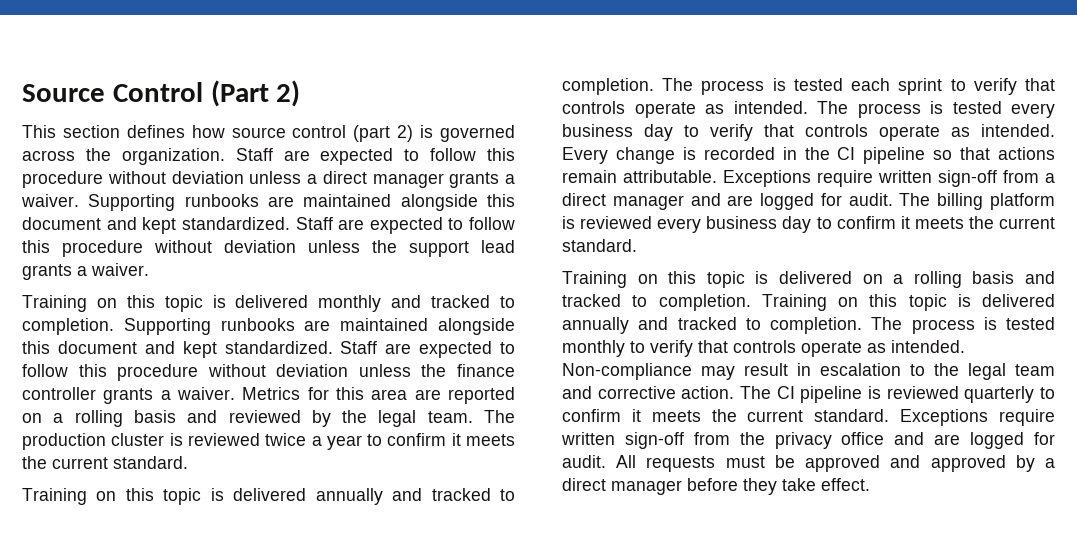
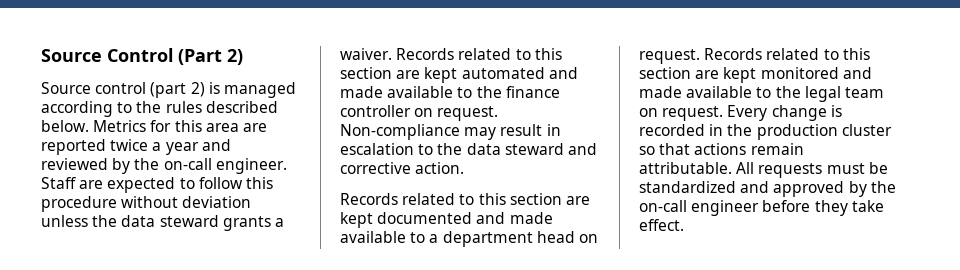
[22,125,516,142] [22,148,515,165] [22,171,515,188] [21,194,515,211] [22,217,290,234] This section defines how source control (part 2) is governed across the organization. Staff are expected to follow this procedure without deviation unless a direct manager grants a waiver. Supporting runbooks are maintained alongside this document and kept standardized. -> [41,82,296,98] [41,101,278,117] [41,120,267,132] [41,139,231,155] [41,158,287,174] Source control (part 2) is managed according to the rules described below. Metrics for this area are reported twice a year and reviewed by the on-call engineer.
[409,240,515,257] [22,263,149,280] [22,295,516,312] [22,318,515,335] [22,341,515,358] [22,364,515,381] [22,387,515,404] [22,410,515,427] [22,433,516,450] [22,456,188,469] [22,488,516,505] [562,78,1055,95] [562,101,1055,118] [562,124,1055,141] [562,147,1055,164] [562,170,1055,187] [562,193,1055,210] [562,216,1055,233] [562,239,637,252] [562,271,1055,288] [562,294,1055,311] [562,317,1055,334] [562,340,965,357] support lead grants a waiver. // Training on this topic is delivered monthly and tracked to completion. Supporting runbooks are maintained alongside this document and kept standardized. Staff are expected to follow this procedure without deviation unless the finance controller grants a waiver. Metrics for this area are reported on a rolling basis and reviewed by the legal team. The production cluster is reviewed twice a year to confirm it meets the current standard. // Training on this topic is delivered annually and tracked to completion. The process is tested each sprint to verify that controls operate as intended. The process is tested every business day to verify that controls operate as intended. Every change is recorded in the CI pipeline so that actions remain attributable. Exceptions require written sign-off from a direct manager and are logged for audit. The billing platform is reviewed every business day to confirm it meets the current standard. // Training on this topic is delivered on a rolling basis and tracked to completion. Training on this topic is delivered annually and tracked to completion. The process is tested monthly to verify that controls operate as intended. -> [121,215,284,231] [340,48,562,60] [340,67,578,83] [340,86,560,98] [340,105,499,121] data steward grants a waiver. Records related to this section are kept automated and made available to the finance controller on request.
[968,363,1055,380] legal team -> [466,143,564,155] data steward
[740,386,1055,403] [562,409,1055,426] [561,432,1055,449] [562,455,606,468] The CI pipeline is reviewed quarterly to confirm it meets the current standard. Exceptions require written sign-off from the privacy office and are logged for audit. -> [340,193,590,205] [340,212,553,228] [340,231,598,247] [639,48,870,64] [639,67,872,83] [639,86,884,102] [639,105,842,121] [639,124,892,140] [639,143,804,155] [639,162,732,174] // Records related to this section are kept documented and made available to a department head on request. Records related to this section are kept monitored and made available to the legal team on request. Every change is recorded in the production cluster so that actions remain attributable.
[805,455,881,472] approved -> [639,181,736,193] standardized
[1045,458,1055,468] [562,478,682,495] a direct manager -> [870,181,896,193] [639,200,760,216] the on-call engineer

